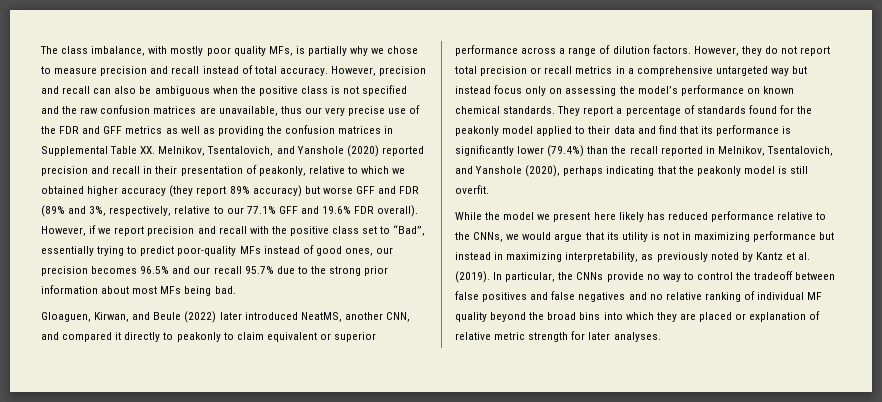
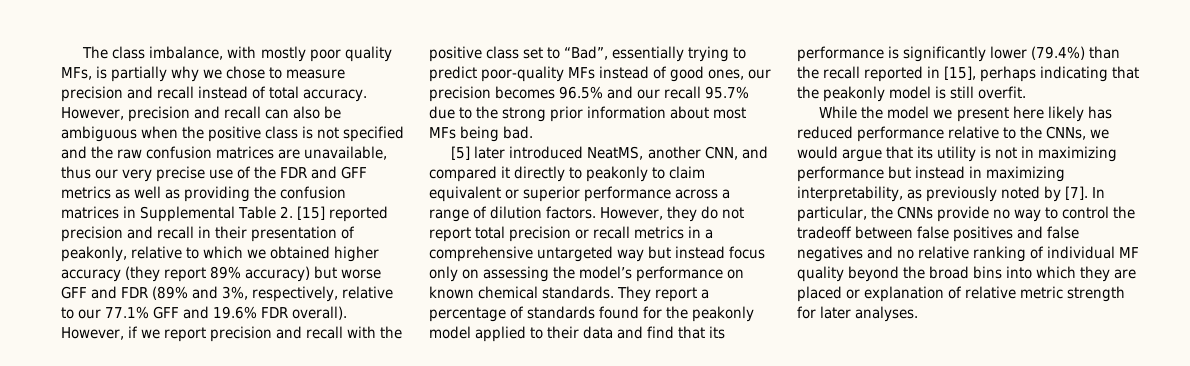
[140,145,379,157] XX. Melnikov, Tsentalovich, and Yanshole (2020) -> [280,206,326,220] 2. [15]
[41,311,217,323] Gloaguen, Kirwan, and Beule (2022) -> [451,146,471,160] [5]
[717,146,833,156] [455,165,561,177] Melnikov, Tsentalovich, and Yanshole (2020), -> [944,66,977,80] [15],
[755,252,811,260] [455,271,490,283] Kantz et al. (2019). -> [1065,186,1089,200] [7].

